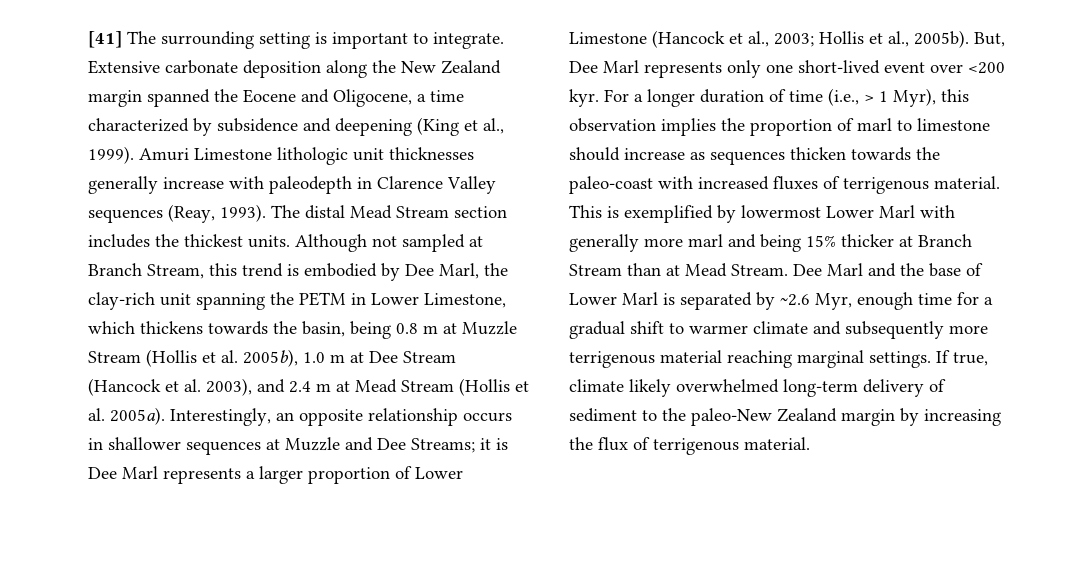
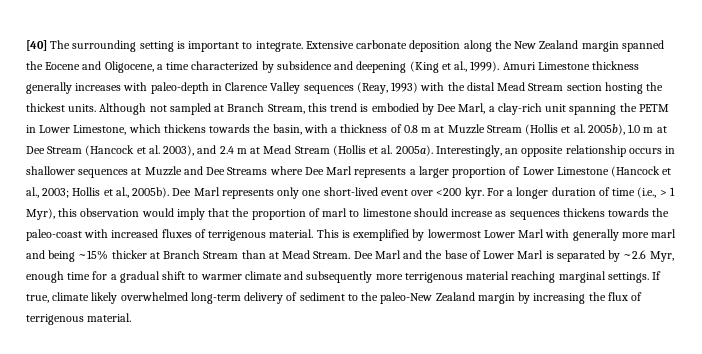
[88,31,122,48] [41] -> [26,40,47,51] [40]
[277,147,474,165] [88,176,352,194] lithologic unit thicknesses generally increase with paleodepth -> [592,61,640,70] [26,82,209,94] thickness generally increases with paleo-depth
[220,204,300,222] 1993). The -> [391,82,465,93] 1993) with the
[88,234,150,248] includes -> [604,82,643,94] hosting
[484,263,508,276] the -> [488,106,495,112] a
[350,321,391,339] being -> [303,124,402,133] with a thickness of
[411,438,508,453] Streams; it is -> [227,166,303,175] Streams where
[974,32,1005,47] But, -> (170, 192) none
[661,118,716,136] implies -> [141,208,230,220] would imply that
[790,147,846,160] thicken -> [562,208,605,217] thickens
[806,235,836,247] 15% -> [78,250,109,260] ~15%

